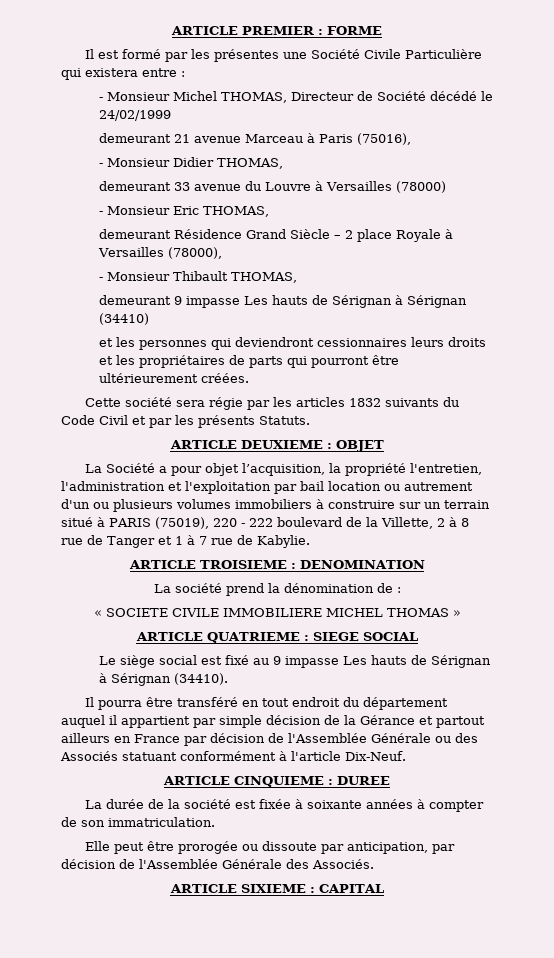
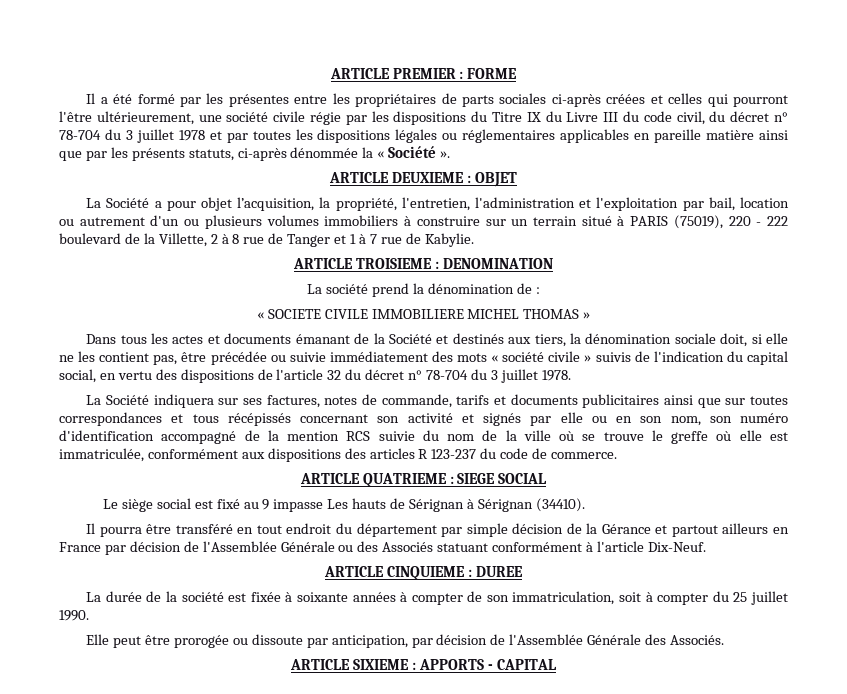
[98,50,120,59] est -> [100,94,133,104] a été
[283,49,483,59] [61,68,185,80] [98,91,493,103] [98,110,171,121] [98,133,411,145] [98,157,283,169] [98,181,446,193] [98,206,269,217] [98,229,453,242] [97,247,222,259] [98,271,297,283] [98,295,467,308] [98,313,149,325] [98,337,486,350] [98,355,399,368] [98,373,249,383] [85,397,460,410] [61,415,310,428] une Société Civile Particulière qui existera entre : // - Monsieur Michel THOMAS, Directeur de Société décédé le 24/02/1999 // demeurant 21 avenue Marceau à Paris (75016), // - Monsieur Didier THOMAS, // demeurant 33 avenue du Louvre à Versailles (78000) // - Monsieur Eric THOMAS, // demeurant Résidence Grand Siècle – 2 place Royale à Versailles (78000), // - Monsieur Thibault THOMAS, // demeurant 9 impasse Les hauts de Sérignan à Sérignan (34410) // et les personnes qui deviendront cessionnaires leurs droits et les propriétaires de parts qui pourront être ultérieurement créées. // Cette société sera régie par les articles 1832 suivants du Code Civil et par les présents Statuts. -> [294,93,788,107] [59,111,788,125] [59,129,789,143] [59,146,451,161] entre les propriétaires de parts sociales ci-après créées et celles qui pourront l'être ultérieurement, une société civile régie par les dispositions du Titre IX du Livre III du code civil, du décret n° 78-704 du 3 juillet 1978 et par toutes les dispositions légales ou réglementaires applicables en pareille matière ainsi que par les présents statuts, ci-après dénommée la « Société ».
[345,463,407,476] propriété -> [335,198,397,211] propriété,
[300,481,324,491] bail -> [708,197,735,211] bail,
(461, 613) none -> [86,333,789,347] [59,351,788,365] [59,369,571,383] [86,394,788,408] [59,412,788,426] [59,430,789,444] [59,448,618,462] // Dans tous les actes et documents émanant de la Société et destinés aux tiers, la dénomination sociale doit, si elle ne les contient pas, être précédée ou suivie immédiatement des mots « société civile » suivis de l'indication du capital social, en vertu des dispositions de l'article 32 du décret n° 78-704 du 3 juillet 1978. // La Société indiquera sur ses factures, notes de commande, tarifs et documents publicitaires ainsi que sur toutes correspondances et tous récépissés concernant son activité et signés par elle ou en son nom, son numéro d'identification accompagné de la mention RCS suivie du nom de la ville où se trouve le greffe où elle est immatriculée, conformément aux dispositions des articles R 123-237 du code de commerce.
[61,715,190,728] auquel il appartient -> (437, 530) none
[108,817,215,827] immatriculation. -> [512,591,788,605] [59,610,89,621] immatriculation, soit à compter du 25 juillet 1990.
(315, 890) none -> [418,659,493,670] APPORTS -

